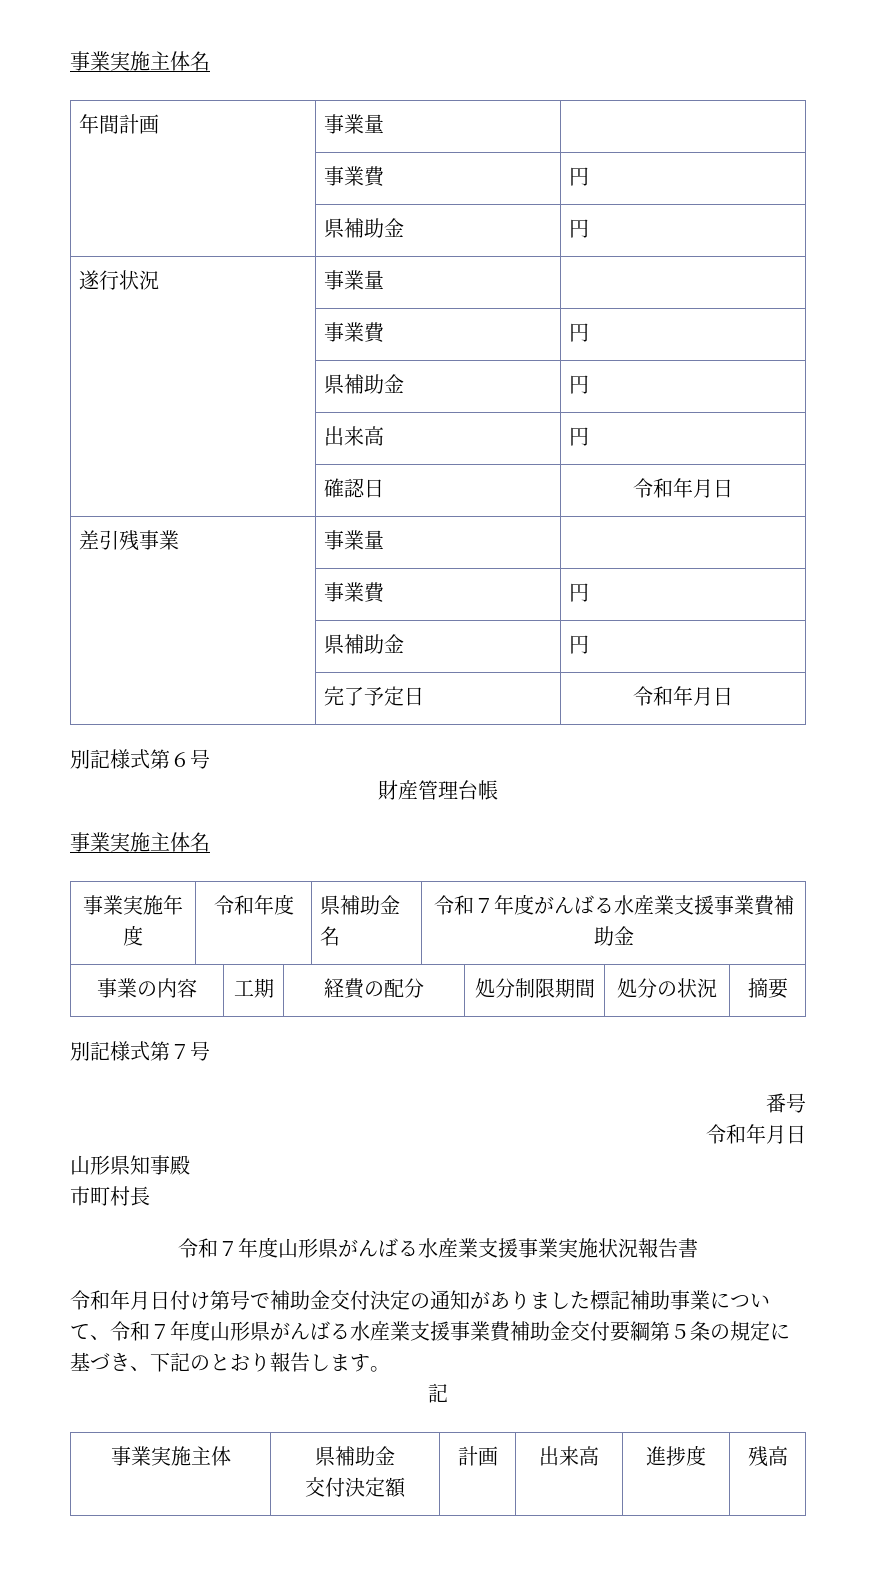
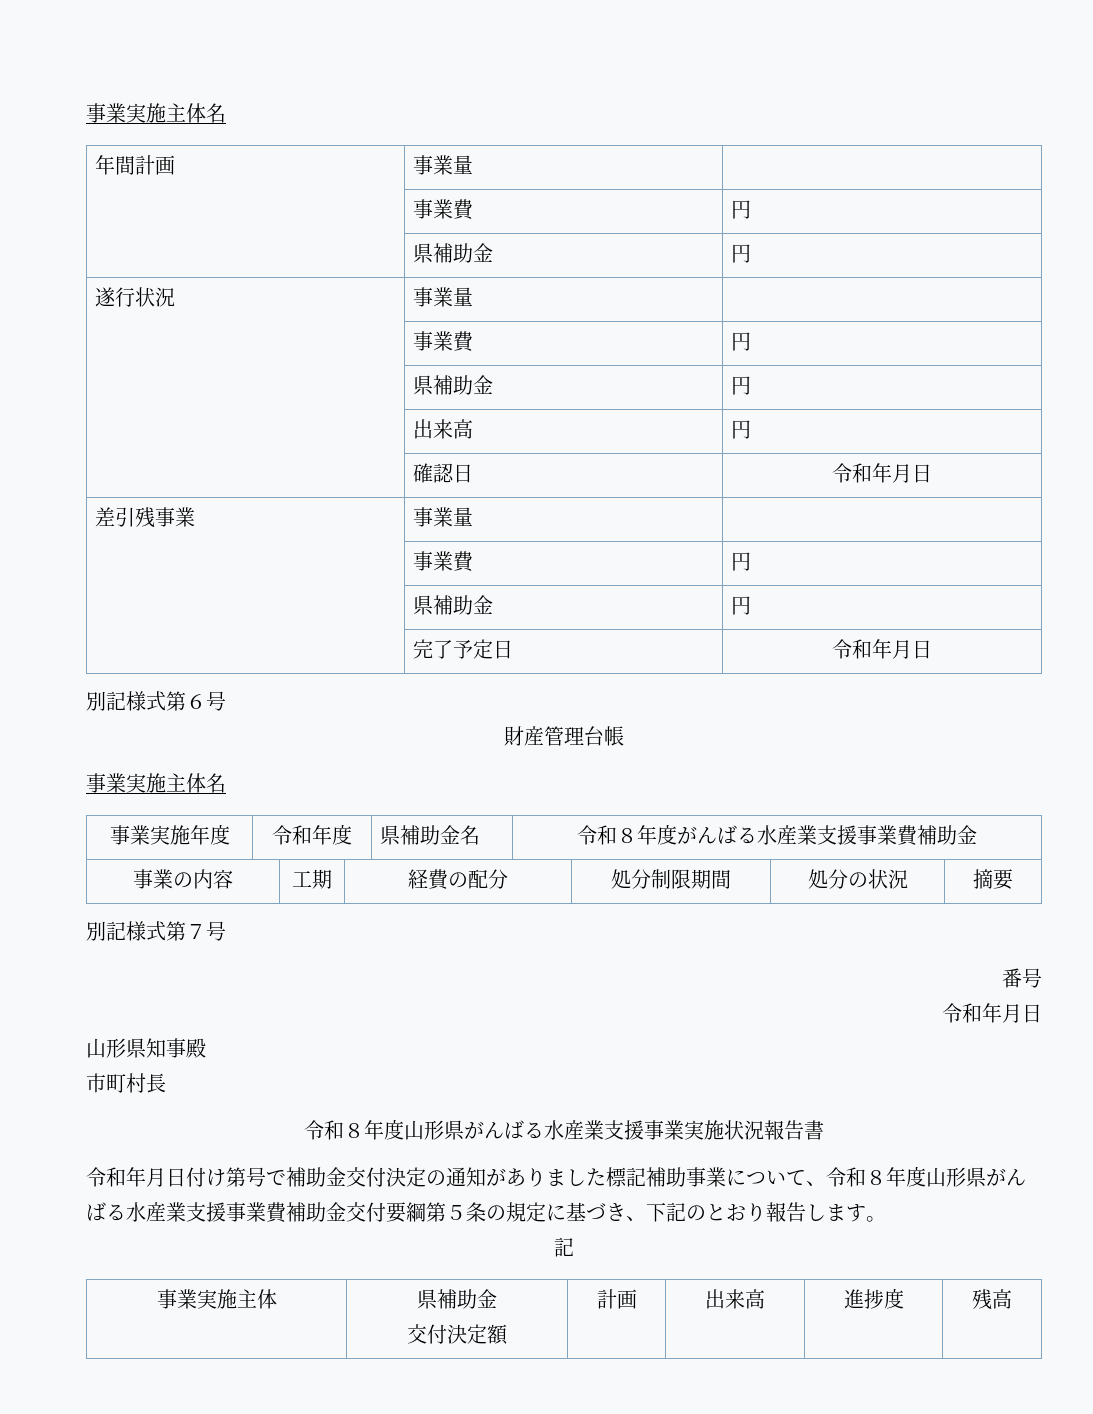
[473,898,494,913] ７ -> [617,828,637,843] ８
[218,1241,238,1256] ７ -> [344,1123,364,1138] ８
[150,1324,170,1339] ７ -> [866,1170,886,1185] ８

